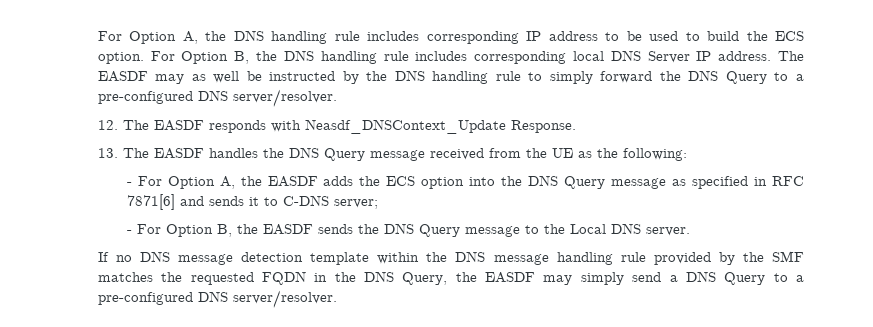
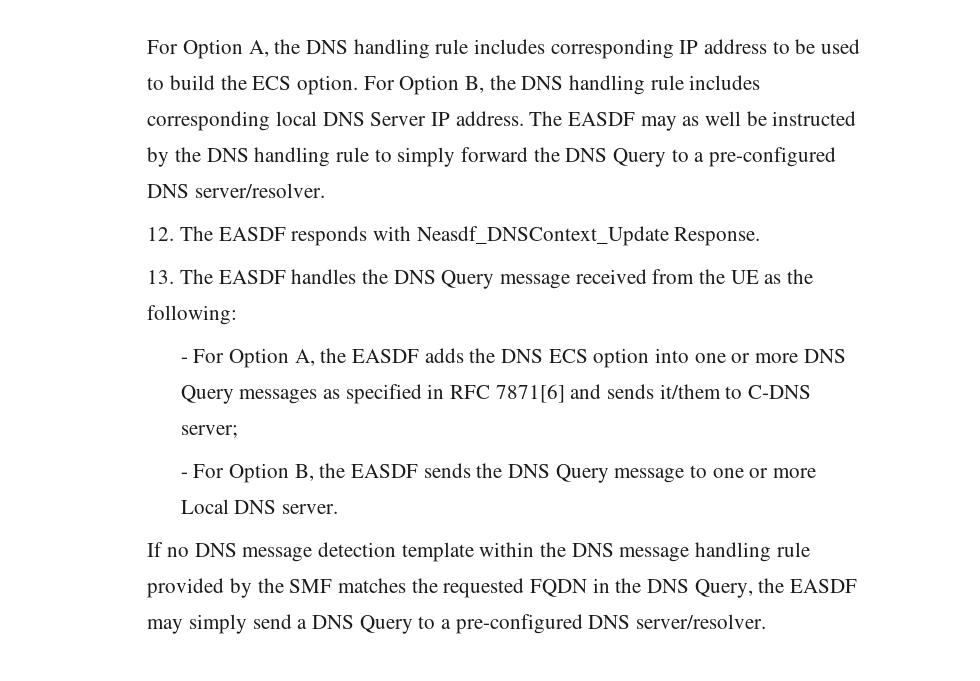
(381, 181) none -> [500,349,543,363] DNS
[501,175,667,189] the DNS Query message -> [694,349,846,363] [180,385,318,404] one or more DNS Query messages
[248,197,259,206] it -> [659,384,721,399] it/them
[543,224,565,234] the -> [712,468,816,478] one or more

